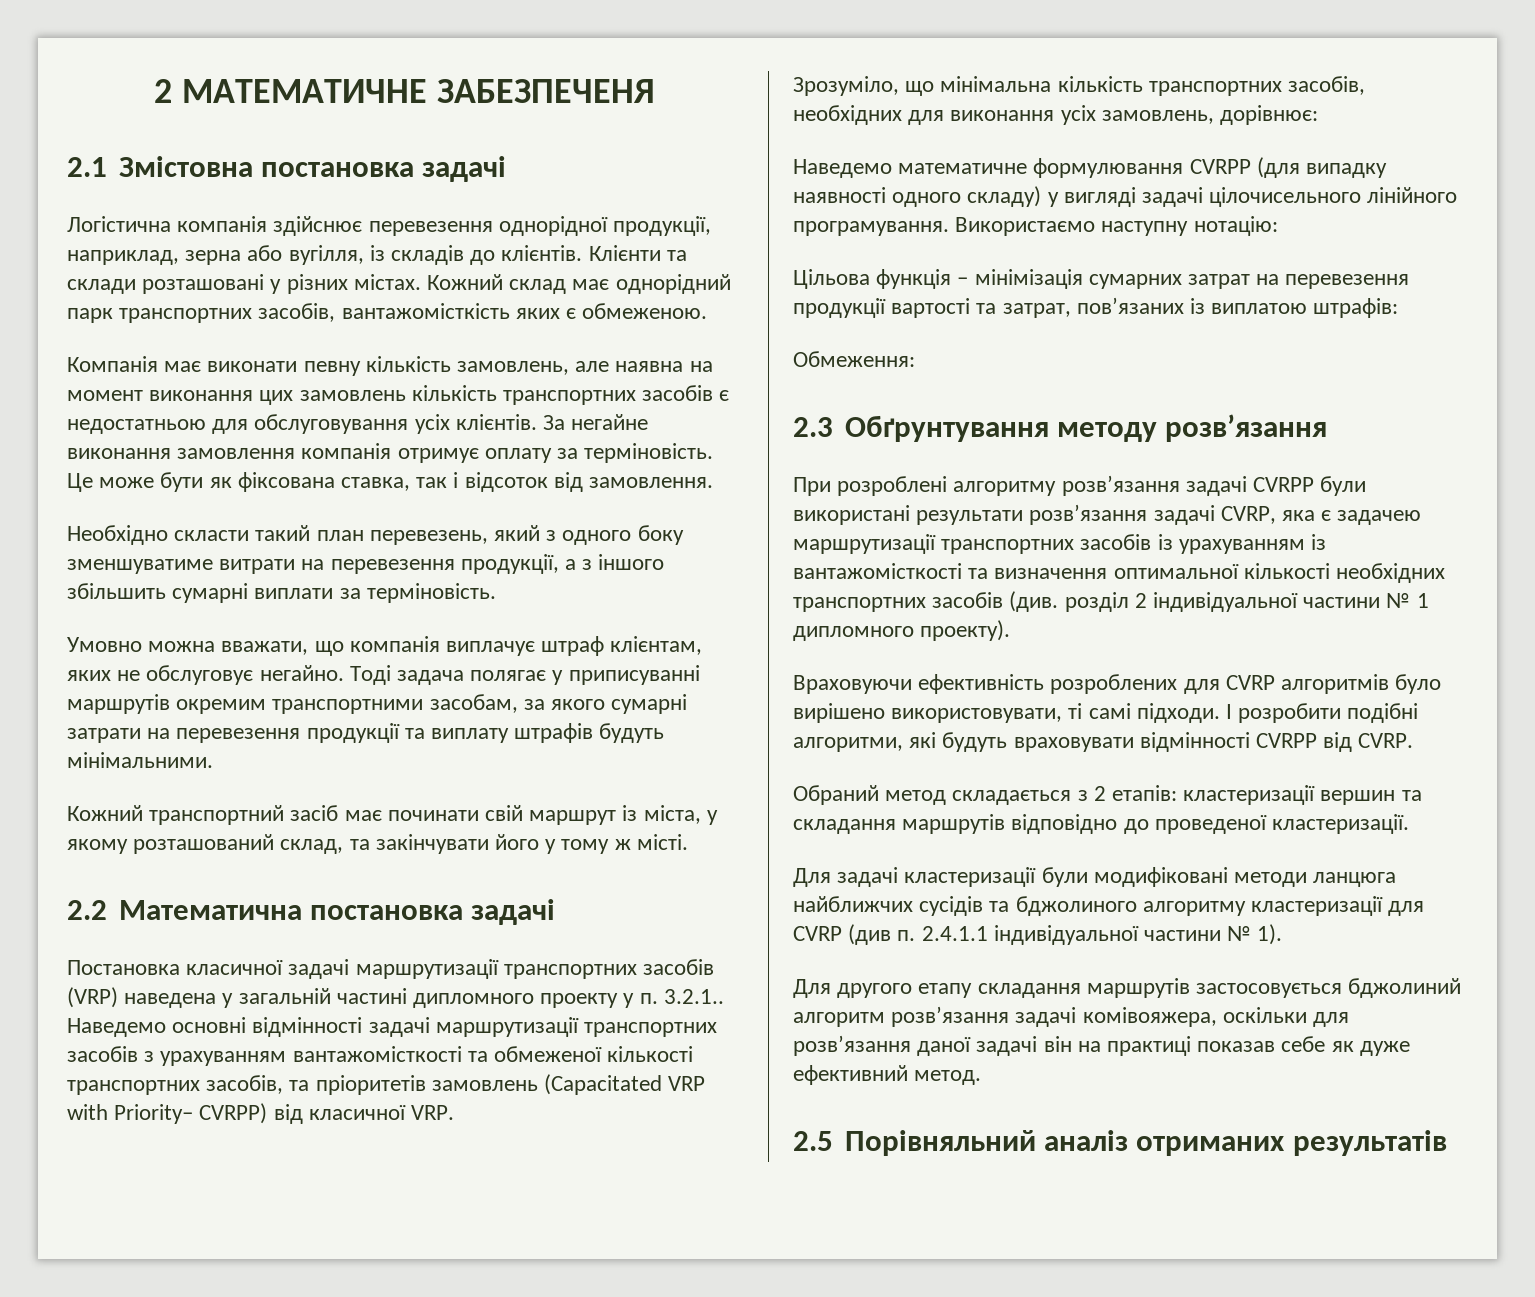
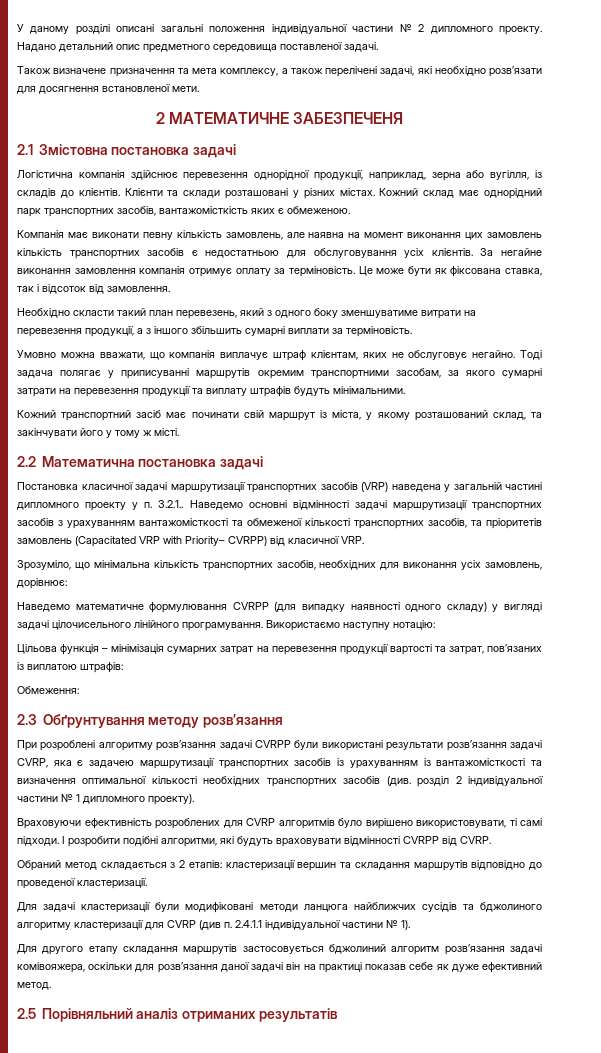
(154, 91) none -> [17,24,542,35] [17,42,378,53] [17,66,542,77] [17,84,199,94] У даному розділі описані загальні положення індивідуальної частини № 2 дипломного проекту. Надано детальний опис предметного середовища поставленої задачі. // Також визначене призначення та мета комплексу, а також перелічені задачі, які необхідно розв’язати для досягнення встановленої мети. //

